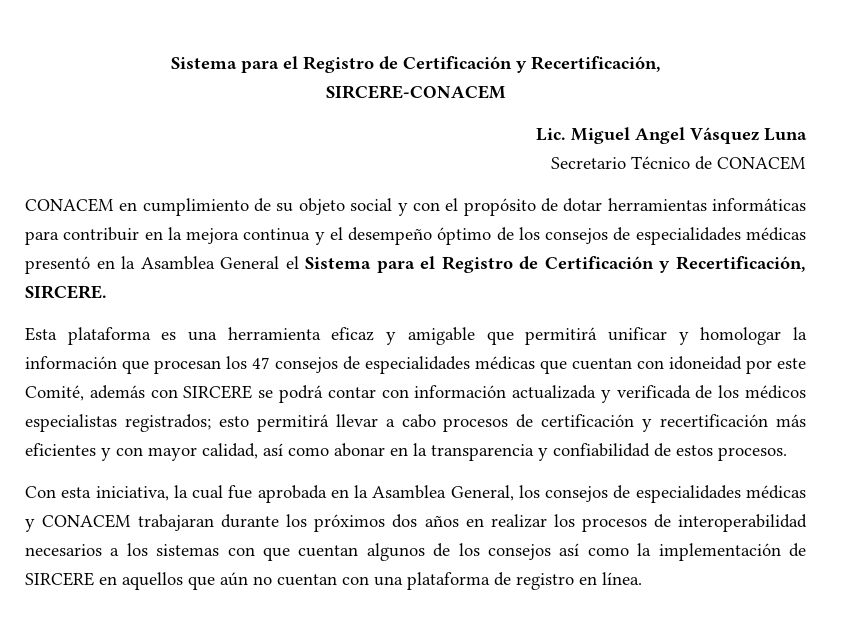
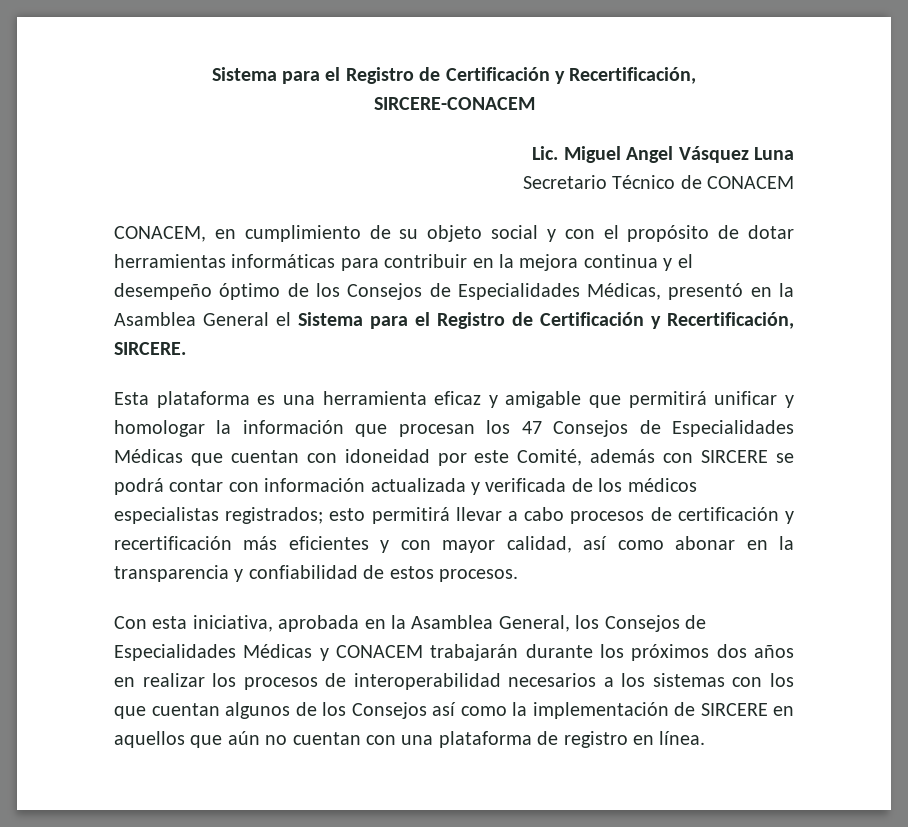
[25,198,114,212] CONACEM -> [114,226,206,242] CONACEM,
[545,227,806,245] consejos de especialidades médicas -> [347,283,662,300] Consejos de Especialidades Médicas,
[275,356,535,374] consejos de especialidades médicas -> [553,420,794,437] [114,449,183,463] Consejos de Especialidades Médicas
[173,485,253,499] la cual fue -> (273, 623) none
[545,485,806,503] consejos de especialidades médicas -> [604,615,706,632] [114,644,313,661] Consejos de Especialidades Médicas
[138,514,215,531] trabajaran -> [430,644,519,661] trabajarán
(255, 551) none -> [770,673,794,687] los
[487,544,551,560] consejos -> [351,702,427,719] Consejos

